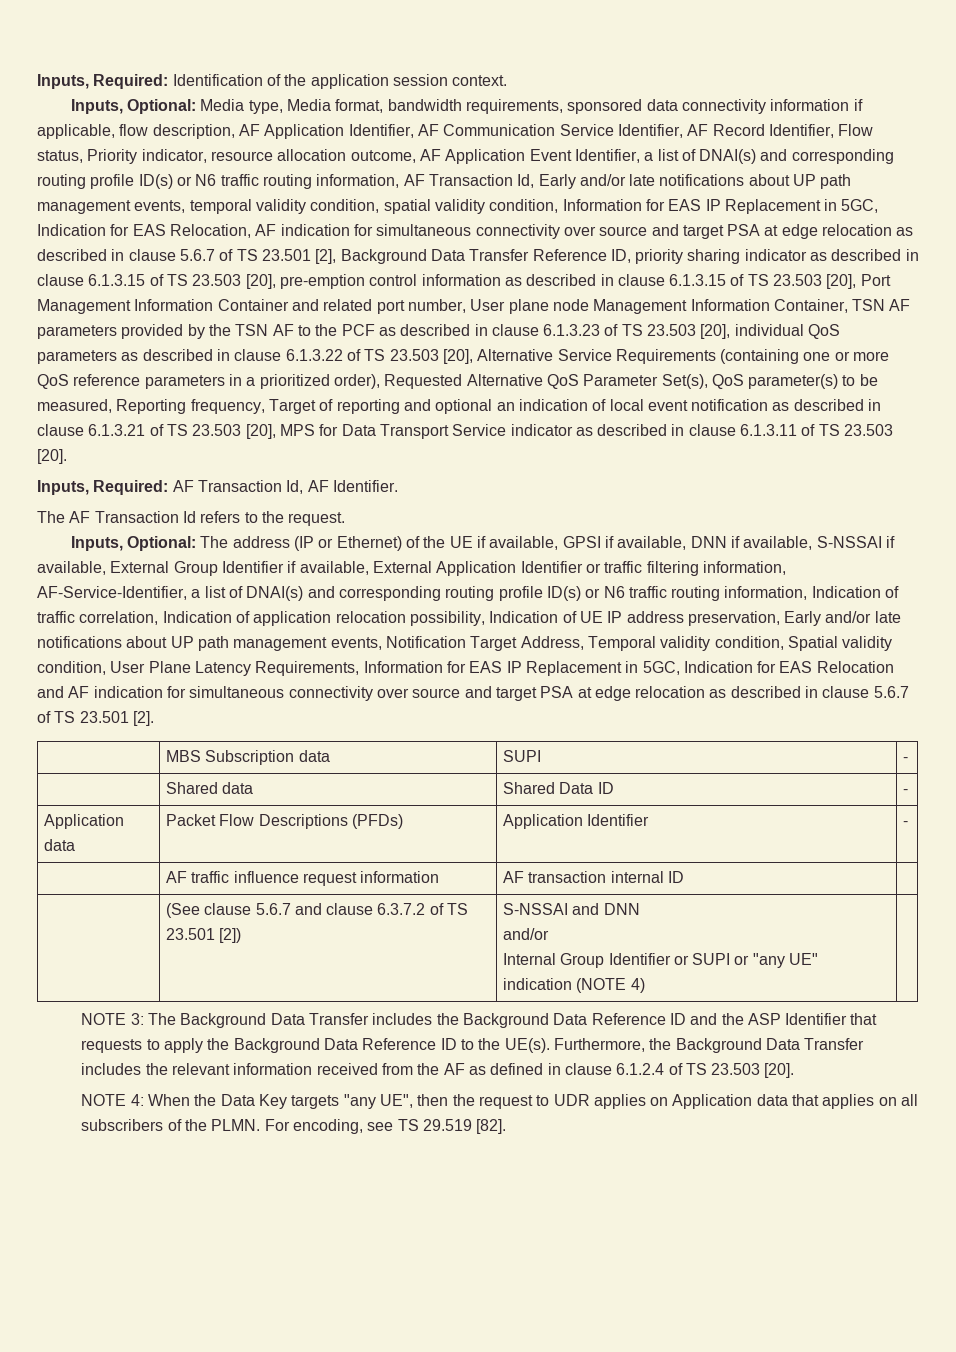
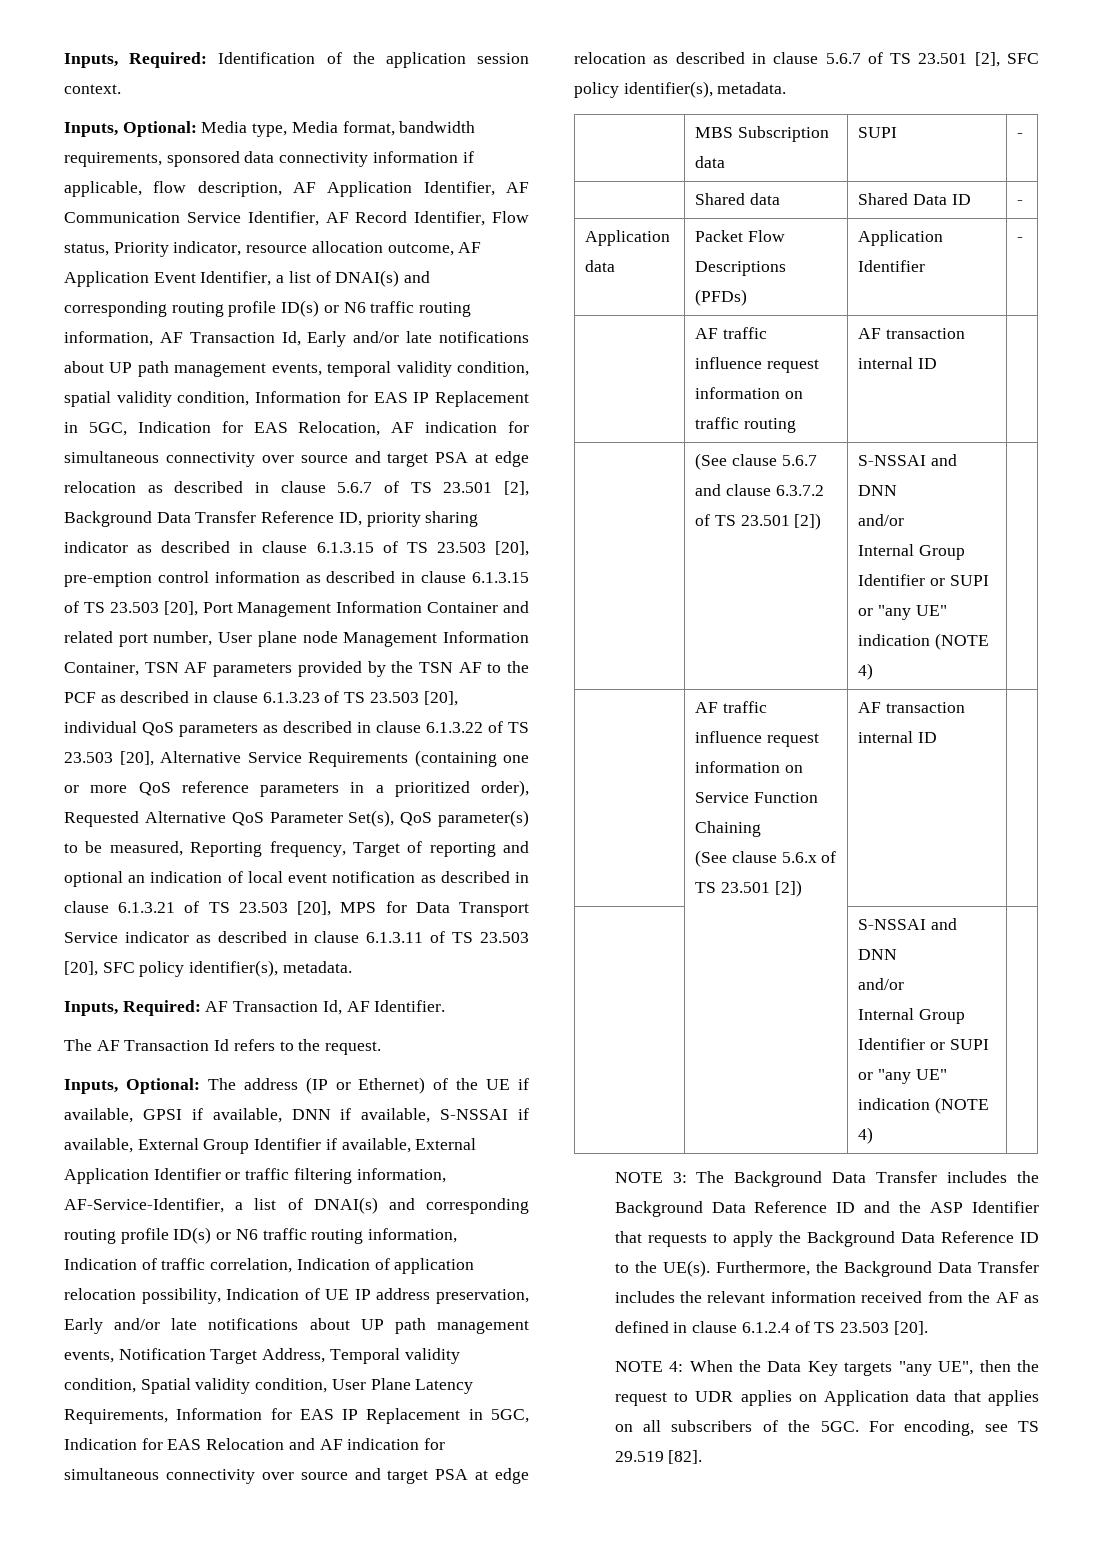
[37,449,67,464] [20]. -> [64,960,352,977] [20], SFC policy identifier(s), metadata.
[132,711,154,726] [2]. -> [974,52,1039,67] [574,81,787,98] [2], SFC policy identifier(s), metadata.
(440, 877) none -> [784,391,803,399] [695,417,796,433] on traffic routing
(645, 985) none -> [695,701,767,713] [695,731,819,747] [695,761,803,773] [695,792,818,803] [695,821,762,837] [695,850,837,867] [695,880,802,897] [858,702,965,713] [858,731,937,743] [858,918,957,930] [858,949,898,960] [858,978,905,990] [858,1008,965,1024] [858,1038,989,1050] [858,1069,947,1084] [858,1097,989,1114] [858,1127,874,1144] // | AF traffic influence request information on Service Function Chaining // (See clause 5.6.x of TS 23.501 [2]) | AF transaction internal ID | // | | S-NSSAI and DNN // and/or // Internal Group Identifier or SUPI or "any UE" indication (NOTE 4) |
[211,1119,261,1131] PLMN. -> [820,1421,859,1432] 5GC.

